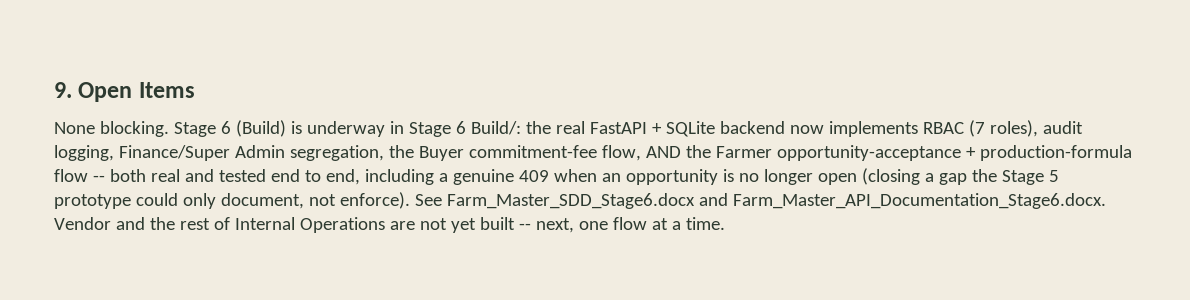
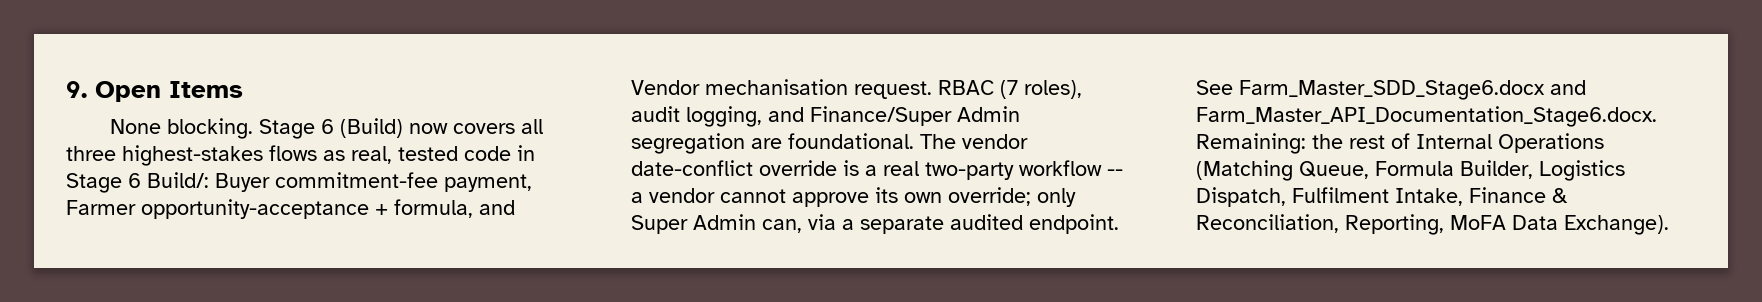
[290,121,918,137] is underway in Stage 6 Build/: the real FastAPI + SQLite backend now implements -> [408,119,543,134] [66,145,535,166] [66,172,532,193] [66,199,515,219] [631,79,932,99] now covers all three highest-stakes flows as real, tested code in Stage 6 Build/: Buyer commitment-fee payment, Farmer opportunity-acceptance + formula, and Vendor mechanisation request.
(114, 153) none -> [768,107,804,122] and
[289,145,1132,161] [54,168,1059,185] [54,192,410,209] segregation, the Buyer commitment-fee flow, AND the Farmer opportunity-acceptance + production-formula flow -- both real and tested end to end, including a genuine 409 when an opportunity is no longer open (closing a gap the Stage 5 prototype could only document, not enforce). -> [631,133,1028,154] [631,160,1123,180] [631,187,1076,207] [631,214,1119,234] segregation are foundational. The vendor date-conflict override is a real two-party workflow -- a vendor cannot approve its own override; only Super Admin can, via a separate audited endpoint.
[54,217,145,230] Vendor and -> [1196,133,1306,154] Remaining:
[389,217,725,233] are not yet built -- next, one flow at a time. -> [1196,160,1625,181] [1196,187,1568,207] [1196,214,1669,235] (Matching Queue, Formula Builder, Logistics Dispatch, Fulfilment Intake, Finance & Reconciliation, Reporting, MoFA Data Exchange).

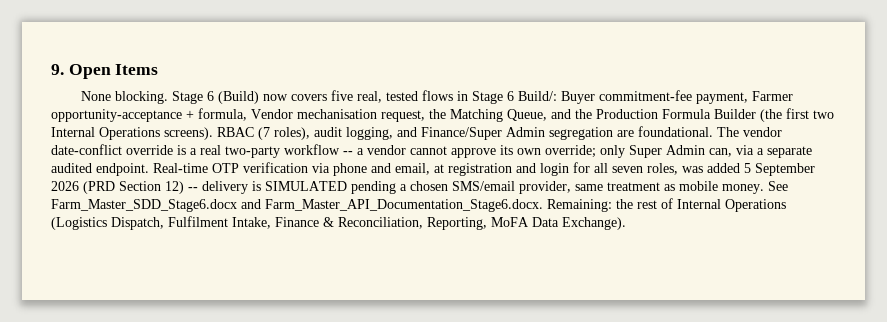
[520,119,543,134] [66,145,345,166] all three highest-stakes flows as -> [330,90,353,101] five
[464,146,511,161] code -> [421,90,453,101] flows
[479,200,515,215] and -> (247, 114) none
[854,81,932,99] request. -> [381,108,834,122] [51,127,213,140] request, the Matching Queue, and the Production Formula Builder (the first two Internal Operations screens).
(1119, 224) none -> [153,162,815,176] [51,181,764,194] Real-time OTP verification via phone and email, at registration and login for all seven roles, was added 5 September 2026 (PRD Section 12) -- delivery is SIMULATED pending a chosen SMS/email provider, same treatment as mobile money.
[1196,160,1625,181] (Matching Queue, Formula Builder, Logistics -> [51,217,107,230] (Logistics

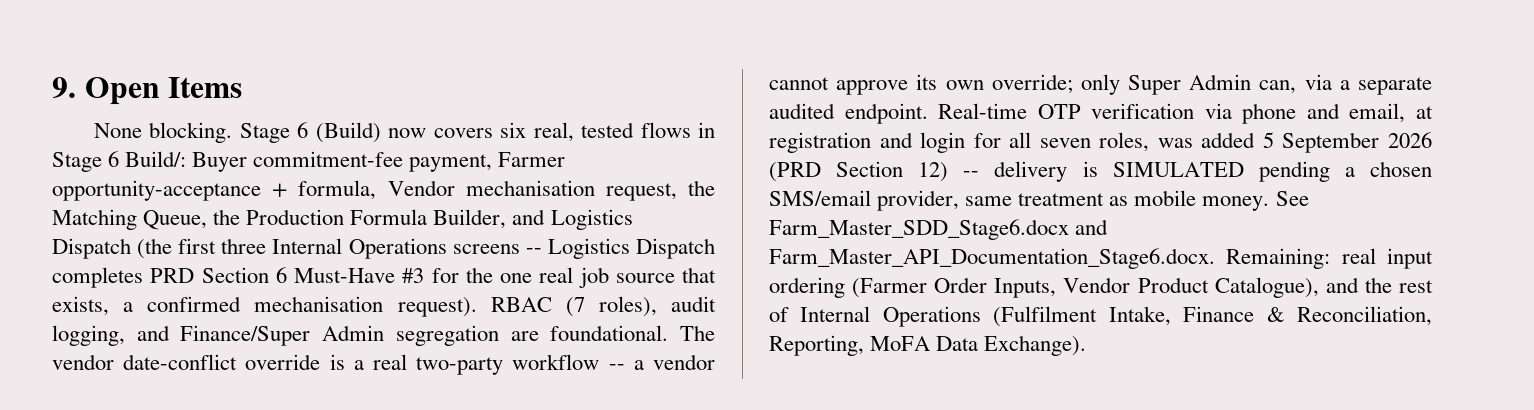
[330,90,353,101] five -> [500,122,527,138] six
[551,109,571,119] and -> (208, 220) none
[714,109,756,119] Builder -> [433,209,633,230] [52,238,131,259] Builder, and Logistics Dispatch
[813,110,834,119] [51,127,213,140] two Internal Operations screens). -> [221,238,715,259] [52,267,716,288] [52,296,477,317] three Internal Operations screens -- Logistics Dispatch completes PRD Section 6 Must-Have #3 for the one real job source that exists, a confirmed mechanisation request).
(612, 205) none -> [1341,248,1433,269] [769,277,1359,298] real input ordering (Farmer Order Inputs, Vendor Product Catalogue), and
[51,216,228,230] (Logistics Dispatch, Fulfilment -> [993,306,1098,327] (Fulfilment

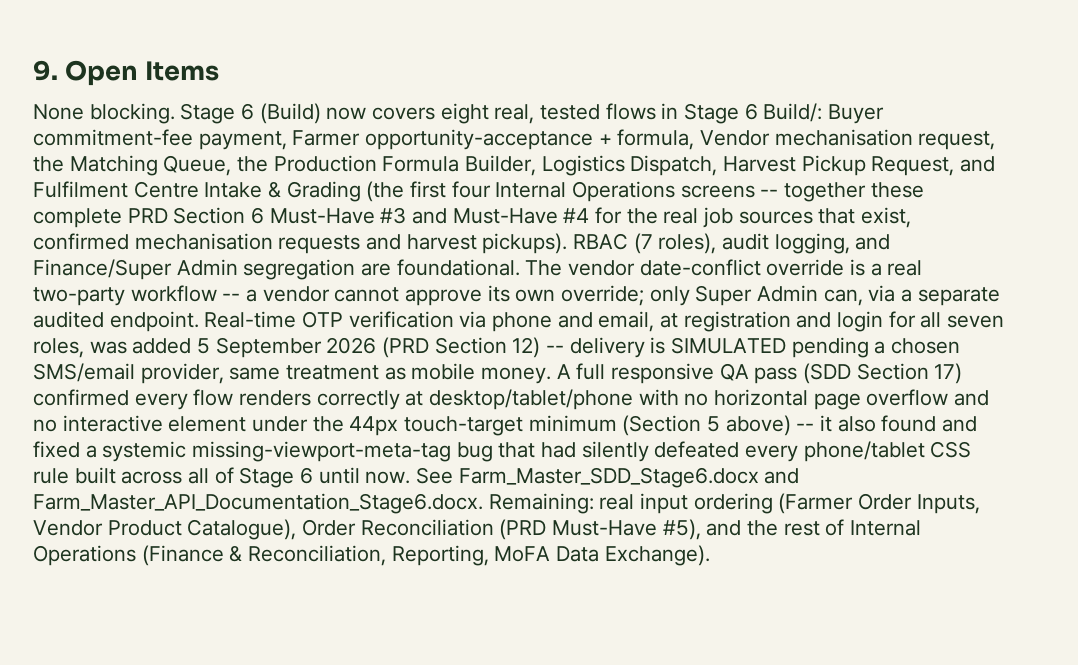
[500,122,527,138] six -> [440,103,489,124] eight
[512,209,633,230] [52,238,131,259] and Logistics Dispatch -> [541,155,996,176] [33,181,361,202] Logistics Dispatch, Harvest Pickup Request, and Fulfilment Centre Intake & Grading
[221,238,267,254] three -> [451,181,491,198] four
[547,238,715,259] [52,267,143,288] Logistics Dispatch completes -> [784,182,924,202] [33,208,122,228] together these complete
(425, 275) none -> [412,208,590,224] and Must-Have #4
[500,273,532,283] one -> (658, 216) none
[615,267,716,283] [52,296,477,317] source that exists, a confirmed mechanisation request). -> [738,207,912,228] [33,233,568,254] sources that exist, confirmed mechanisation requests and harvest pickups).
(1270, 203) none -> [556,363,963,384] [33,389,990,410] [33,415,978,436] [33,441,972,462] [33,467,411,488] A full responsive QA pass (SDD Section 17) confirmed every flow renders correctly at desktop/tablet/phone with no horizontal page overflow and no interactive element under the 44px touch-target minimum (Section 5 above) -- it also found and fixed a systemic missing-viewport-meta-tag bug that had silently defeated every phone/tablet CSS rule built across all of Stage 6 until now.
(1319, 287) none -> [302,519,701,540] Order Reconciliation (PRD Must-Have #5),
[993,306,1255,327] (Fulfilment Intake, Finance -> [141,545,224,566] (Finance

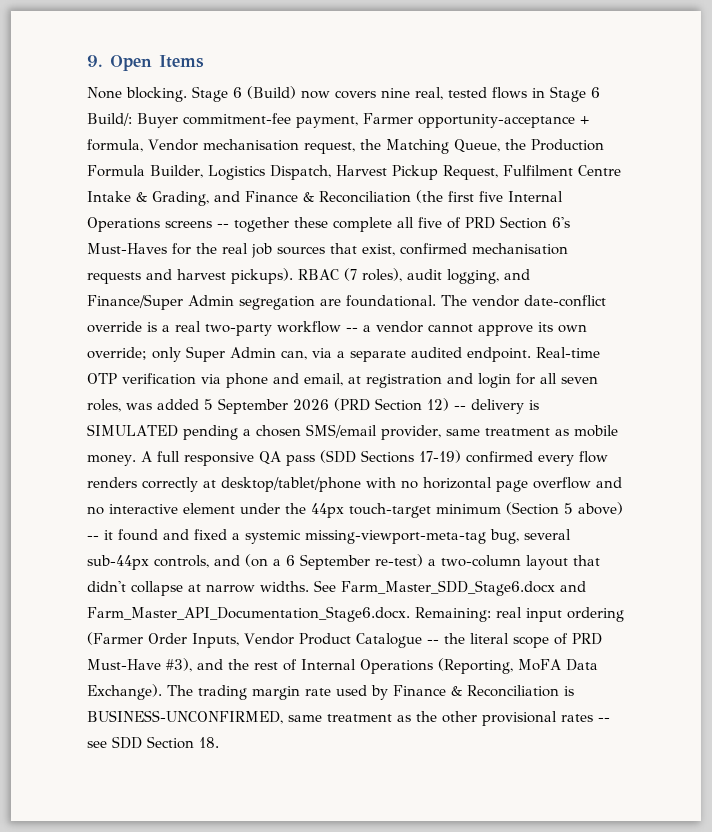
[440,103,489,124] eight -> [381,88,410,98] nine
[960,156,996,172] and -> (498, 172) none
[286,181,361,202] Grading -> [152,191,411,206] Grading, and Finance & Reconciliation
[451,181,491,198] four -> [479,191,503,202] five
[127,207,590,224] PRD Section 6 Must-Have #3 and Must-Have #4 -> [397,216,570,229] [87,243,167,254] all five of PRD Section 6's Must-Haves
[856,363,963,384] Section 17) -> [360,450,461,463] Sections 17-19)
[837,416,876,432] also -> (113, 535) none
[456,441,972,462] [33,467,411,488] bug that had silently defeated every phone/tablet CSS rule built across all of Stage 6 until now. -> [490,529,571,544] [87,554,600,570] [87,581,309,596] bug, several sub-44px controls, and (on a 6 September re-test) a two-column layout that didn't collapse at narrow widths.
[187,519,701,540] Catalogue), Order Reconciliation (PRD Must-Have #5), -> [355,633,602,648] [87,658,192,672] Catalogue -- the literal scope of PRD Must-Have #3),
[141,545,710,566] (Finance & Reconciliation, Reporting, MoFA Data Exchange). -> [438,658,598,674] [87,684,574,700] [87,710,610,726] [87,736,219,749] (Reporting, MoFA Data Exchange). The trading margin rate used by Finance & Reconciliation is BUSINESS-UNCONFIRMED, same treatment as the other provisional rates -- see SDD Section 18.

